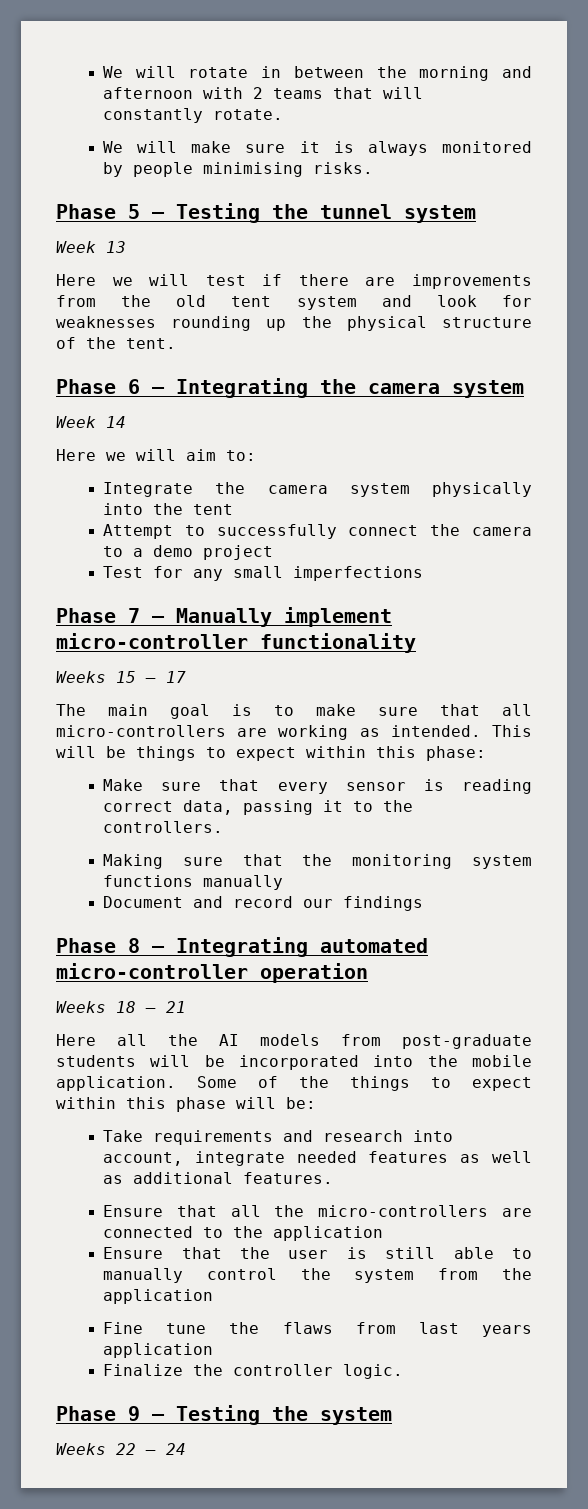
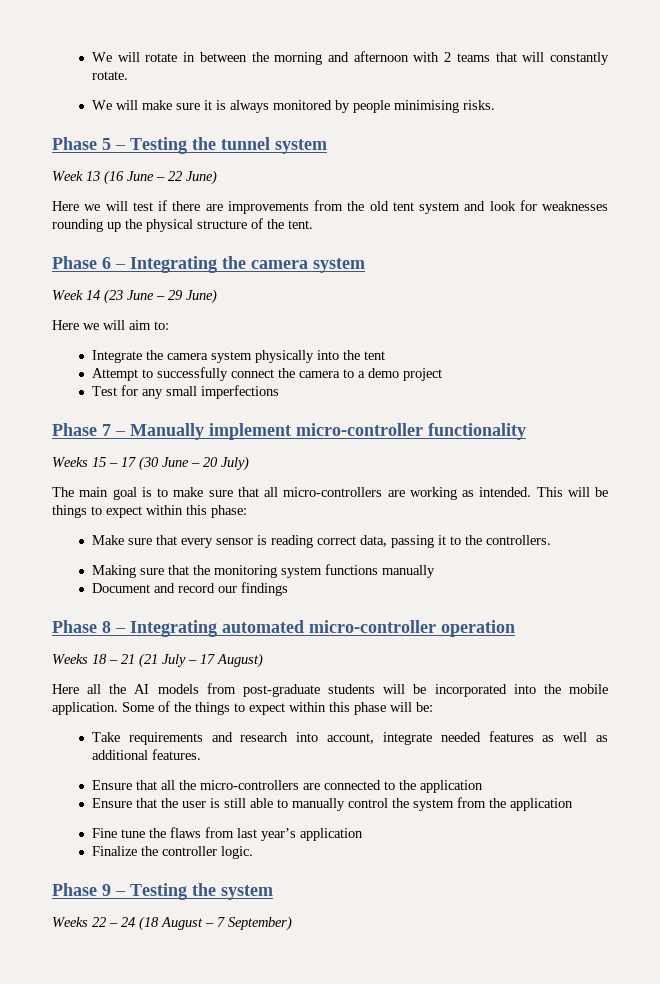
(126, 247) none -> [104,170,217,185] (16 June – 22 June)
(126, 422) none -> [104,289,217,304] (23 June – 29 June)
(186, 677) none -> [139,456,249,471] (30 June – 20 July)
(186, 1007) none -> [139,653,263,668] (21 July – 17 August)
[482,1325,532,1337] years -> [260,828,296,841] year’s
(186, 1449) none -> [139,916,292,931] (18 August – 7 September)

